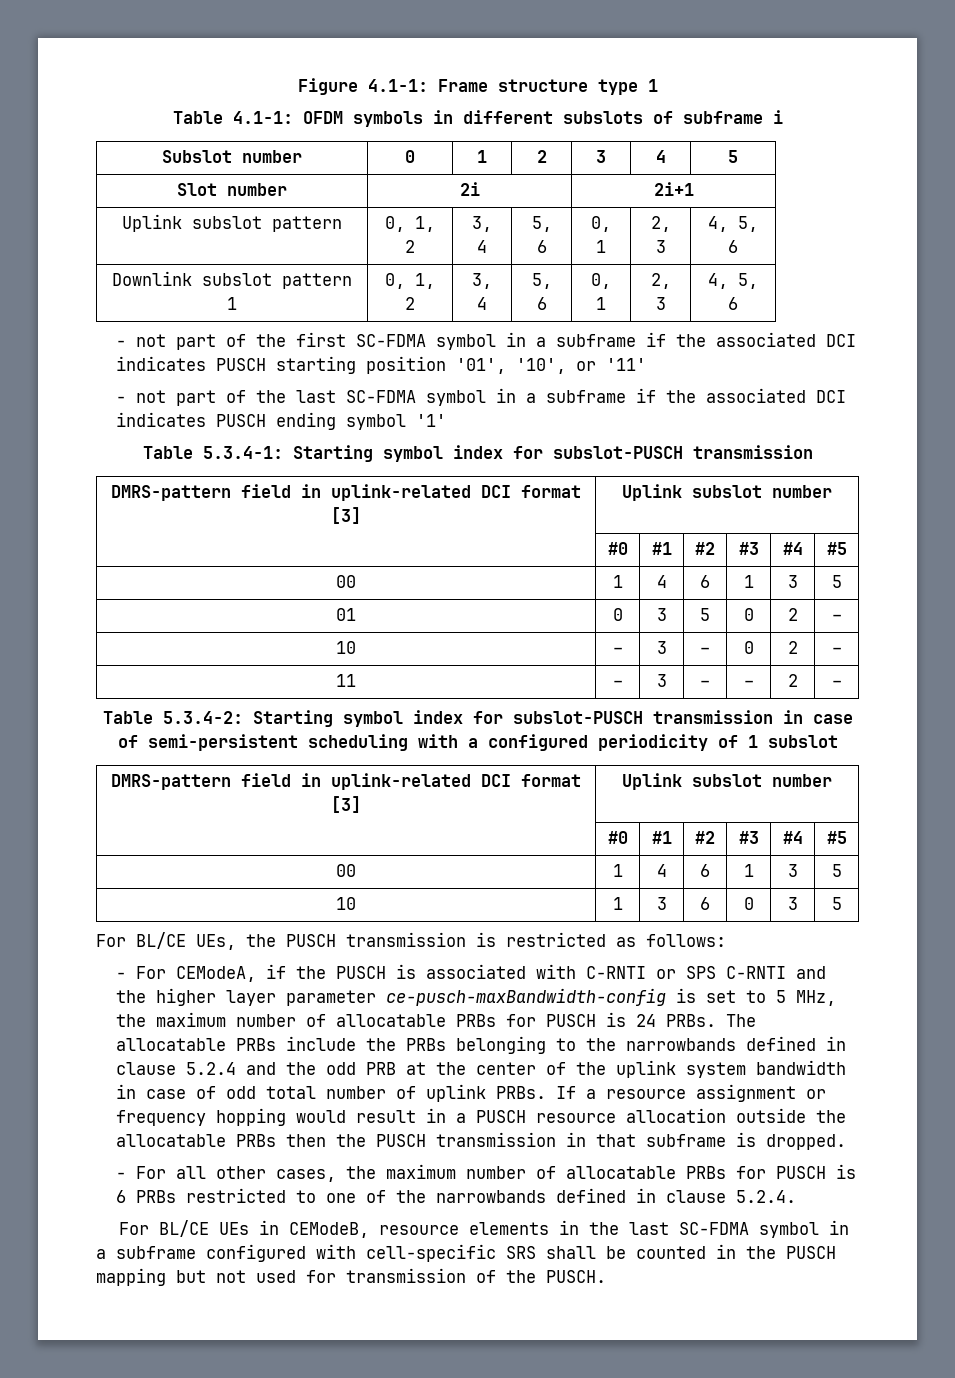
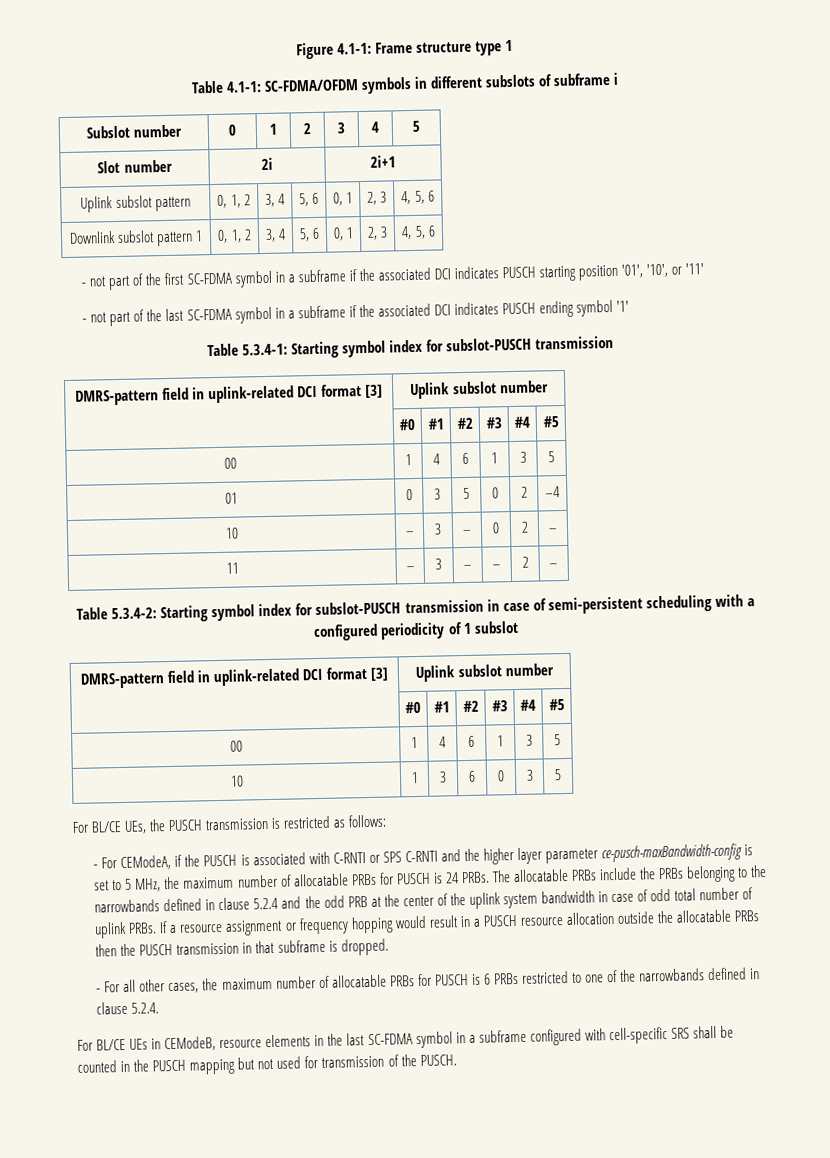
[302,111,343,124] OFDM -> [263,79,359,92] SC-FDMA/OFDM
[831,614,842,621] – -> [545,486,560,498] –4

